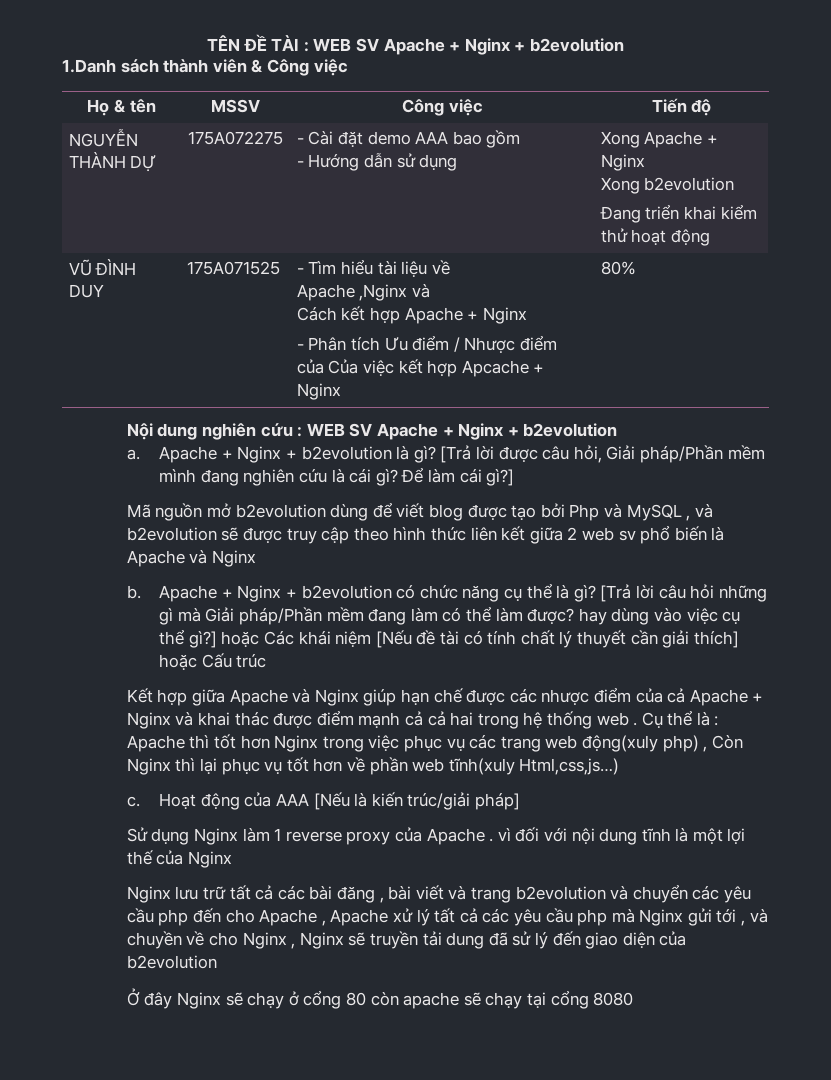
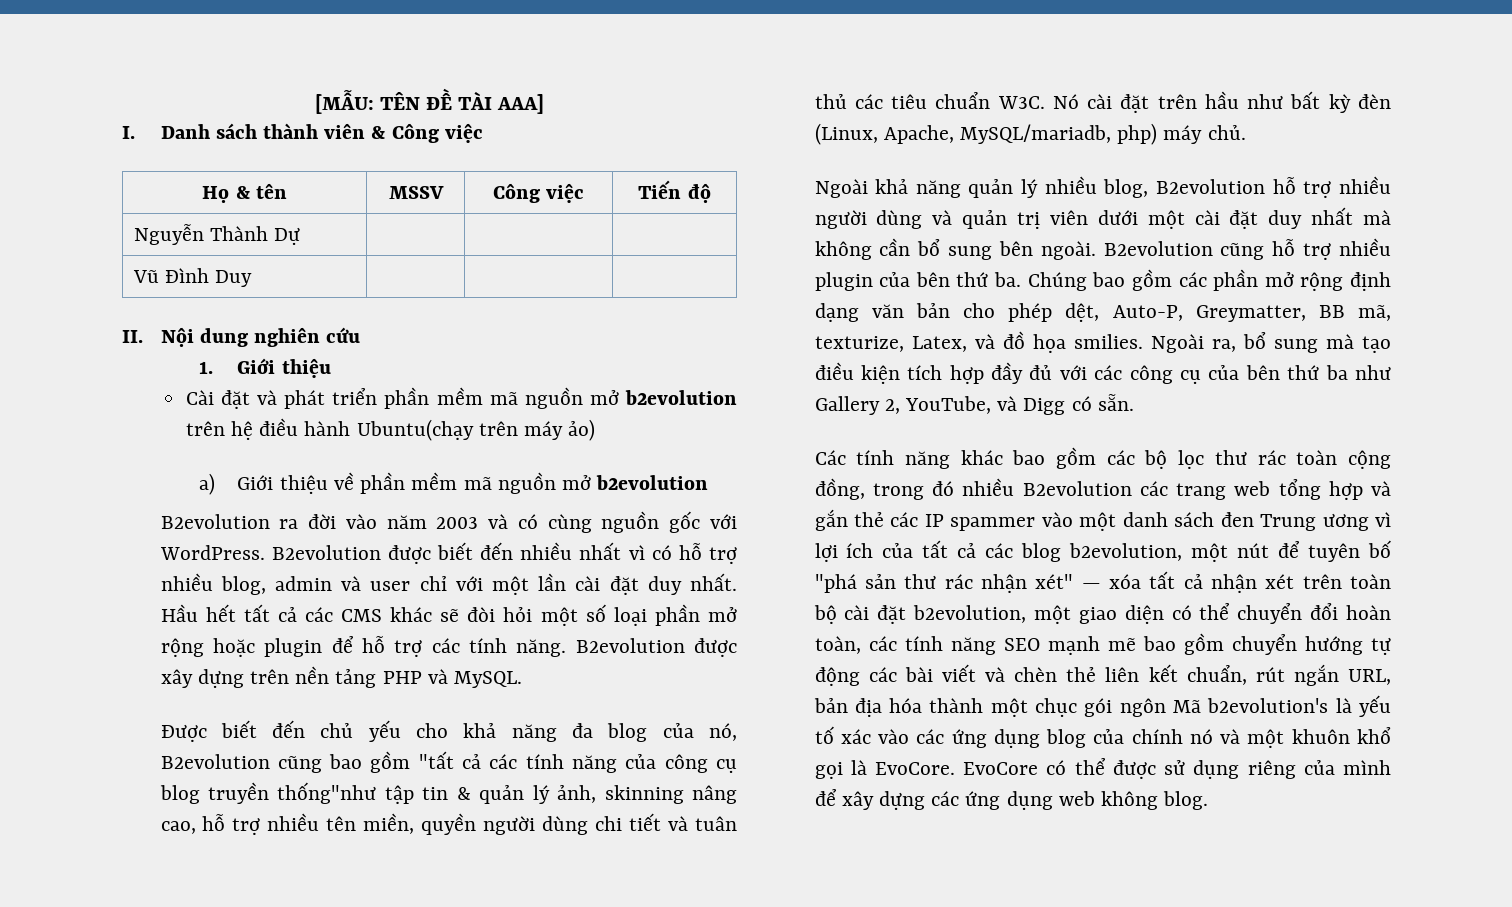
(207, 43) none -> [314,89,374,114] [MẪU:
[303,38,624,55] [62,59,116,73] : WEB SV Apache + Nginx + b2evolution // 1.Danh -> [497,94,545,114] [122,124,210,139] AAA] // I. Danh
[68,129,138,147] [68,152,157,172] [188,131,283,145] [296,130,521,148] [296,153,458,171] [600,131,719,148] [600,154,645,171] [600,177,735,194] [599,205,757,223] [600,228,711,246] [68,259,137,276] [68,284,104,298] [186,261,280,275] [296,260,450,277] [296,284,431,301] [296,306,527,324] [296,336,557,353] [296,359,545,377] [296,383,341,400] [600,261,636,275] [126,423,618,440] [126,445,765,463] [159,468,515,486] [126,503,713,521] [126,526,725,544] [126,550,257,567] [126,584,767,602] [159,607,741,625] [159,630,739,648] [159,653,267,670] [126,688,764,706] [126,711,719,729] [126,734,743,752] [126,757,620,775] [126,792,521,810] [126,827,746,845] [126,850,233,868] [126,885,751,903] [126,908,768,926] [126,931,687,949] [126,955,217,969] [126,988,634,1009] NGUYỄN THÀNH DỰ | 175A072275 | - Cài đặt demo AAA bao gồm // - Hướng dẫn sử dụng | Xong Apache + Nginx // Xong b2evolution // Đang triển khai kiểm thử hoạt động // VŨ ĐÌNH DUY | 175A071525 | - Tìm hiểu tài liệu về // Apache ,Nginx và // Cách kết hợp Apache + Nginx // - Phân tích Ưu điểm / Nhược điểm của Của việc kết hợp Apcache + Nginx | 80% // Nội dung nghiên cứu : WEB SV Apache + Nginx + b2evolution // a. Apache + Nginx + b2evolution là gì? [Trả lời được câu hỏi, Giải pháp/Phần mềm mình đang nghiên cứu là cái gì? Để làm cái gì?] // Mã nguồn mở b2evolution dùng để viết blog được tạo bởi Php và MySQL , và b2evolution sẽ được truy cập theo hình thức liên kết giữa 2 web sv phổ biến là Apache và Nginx // b. Apache + Nginx + b2evolution có chức năng cụ thể là gì? [Trả lời câu hỏi những gì mà Giải pháp/Phần mềm đang làm có thể làm được? hay dùng vào việc cụ thể gì?] hoặc Các khái niệm [Nếu đề tài có tính chất lý thuyết cần giải thích] hoặc Cấu trúc // Kết hợp giữa Apache và Nginx giúp hạn chế được các nhược điểm của cả Apache + Nginx và khai thác được điểm mạnh cả cả hai trong hệ thống web . Cụ thể là : Apache thì tốt hơn Nginx trong việc phục vụ các trang web động(xuly php) , Còn Nginx thì lại phục vụ tốt hơn về phần web tĩnh(xuly Html,css,js…) // c. Hoạt động của AAA [Nếu là kiến trúc/giải pháp] // Sử dụng Nginx làm 1 reverse proxy của Apache . vì đối với nội dung tĩnh là một lợi thế của Nginx // Nginx lưu trữ tất cả các bài đăng , bài viết và trang b2evolution và chuyển các yêu cầu php đến cho Apache , Apache xử lý tất cả các yêu cầu php mà Nginx gửi tới , và chuyền về cho Nginx , Nginx sẽ truyền tải dung đã sử lý đến giao diện của b2evolution // Ở đây Nginx sẽ chạy ở cổng 80 còn apache sẽ chạy tại cổng 8080 -> [133,224,300,245] [132,268,252,287] [122,327,361,347] [198,358,331,378] [185,387,737,409] [185,418,596,441] [198,472,709,495] [160,511,737,533] [159,542,737,564] [160,573,737,595] [160,604,737,626] [160,636,737,657] [160,666,522,688] [160,720,737,742] [160,751,737,773] [159,782,737,804] [160,813,737,835] [814,91,1391,113] [814,123,1246,145] [814,176,1391,198] [814,207,1391,229] [814,238,1391,260] [814,269,1391,291] [814,303,1391,322] [814,331,1391,353] [814,362,1391,384] [814,394,1134,415] [814,447,1391,469] [814,478,1391,500] [814,509,1391,531] [814,540,1391,562] [814,571,1391,593] [813,603,1391,624] [814,633,1391,655] [814,664,1391,686] [813,695,1391,717] [814,726,1391,748] [814,758,1391,779] [814,789,1209,810] Nguyễn Thành Dự | | | // Vũ Đình Duy | | | // II. Nội dung nghiên cứu // 1. Giới thiệu // Cài đặt và phát triển phần mềm mã nguồn mở b2evolution trên hệ điều hành Ubuntu(chạy trên máy ảo) // a) Giới thiệu về phần mềm mã nguồn mở b2evolution // B2evolution ra đời vào năm 2003 và có cùng nguồn gốc với WordPress. B2evolution được biết đến nhiều nhất vì có hỗ trợ nhiều blog, admin và user chỉ với một lần cài đặt duy nhất. Hầu hết tất cả các CMS khác sẽ đòi hỏi một số loại phần mở rộng hoặc plugin để hỗ trợ các tính năng. B2evolution được xây dựng trên nền tảng PHP và MySQL. // Được biết đến chủ yếu cho khả năng đa blog của nó, B2evolution cũng bao gồm "tất cả các tính năng của công cụ blog truyền thống"như tập tin & quản lý ảnh, skinning nâng cao, hỗ trợ nhiều tên miền, quyền người dùng chi tiết và tuân thủ các tiêu chuẩn W3C. Nó cài đặt trên hầu như bất kỳ đèn (Linux, Apache, MySQL/mariadb, php) máy chủ. // Ngoài khả năng quản lý nhiều blog, B2evolution hỗ trợ nhiều người dùng và quản trị viên dưới một cài đặt duy nhất mà không cần bổ sung bên ngoài. B2evolution cũng hỗ trợ nhiều plugin của bên thứ ba. Chúng bao gồm các phần mở rộng định dạng văn bản cho phép dệt, Auto-P, Greymatter, BB mã, texturize, Latex, và đồ họa smilies. Ngoài ra, bổ sung mà tạo điều kiện tích hợp đầy đủ với các công cụ của bên thứ ba như Gallery 2, YouTube, và Digg có sẵn. // Các tính năng khác bao gồm các bộ lọc thư rác toàn cộng đồng, trong đó nhiều B2evolution các trang web tổng hợp và gắn thẻ các IP spammer vào một danh sách đen Trung ương vì lợi ích của tất cả các blog b2evolution, một nút để tuyên bố "phá sản thư rác nhận xét" — xóa tất cả nhận xét trên toàn bộ cài đặt b2evolution, một giao diện có thể chuyển đổi hoàn toàn, các tính năng SEO mạnh mẽ bao gồm chuyển hướng tự động các bài viết và chèn thẻ liên kết chuẩn, rút ngắn URL, bản địa hóa thành một chục gói ngôn Mã b2evolution's là yếu tố xác vào các ứng dụng blog của chính nó và một khuôn khổ gọi là EvoCore. EvoCore có thể được sử dụng riêng của mình để xây dựng các ứng dụng web không blog.

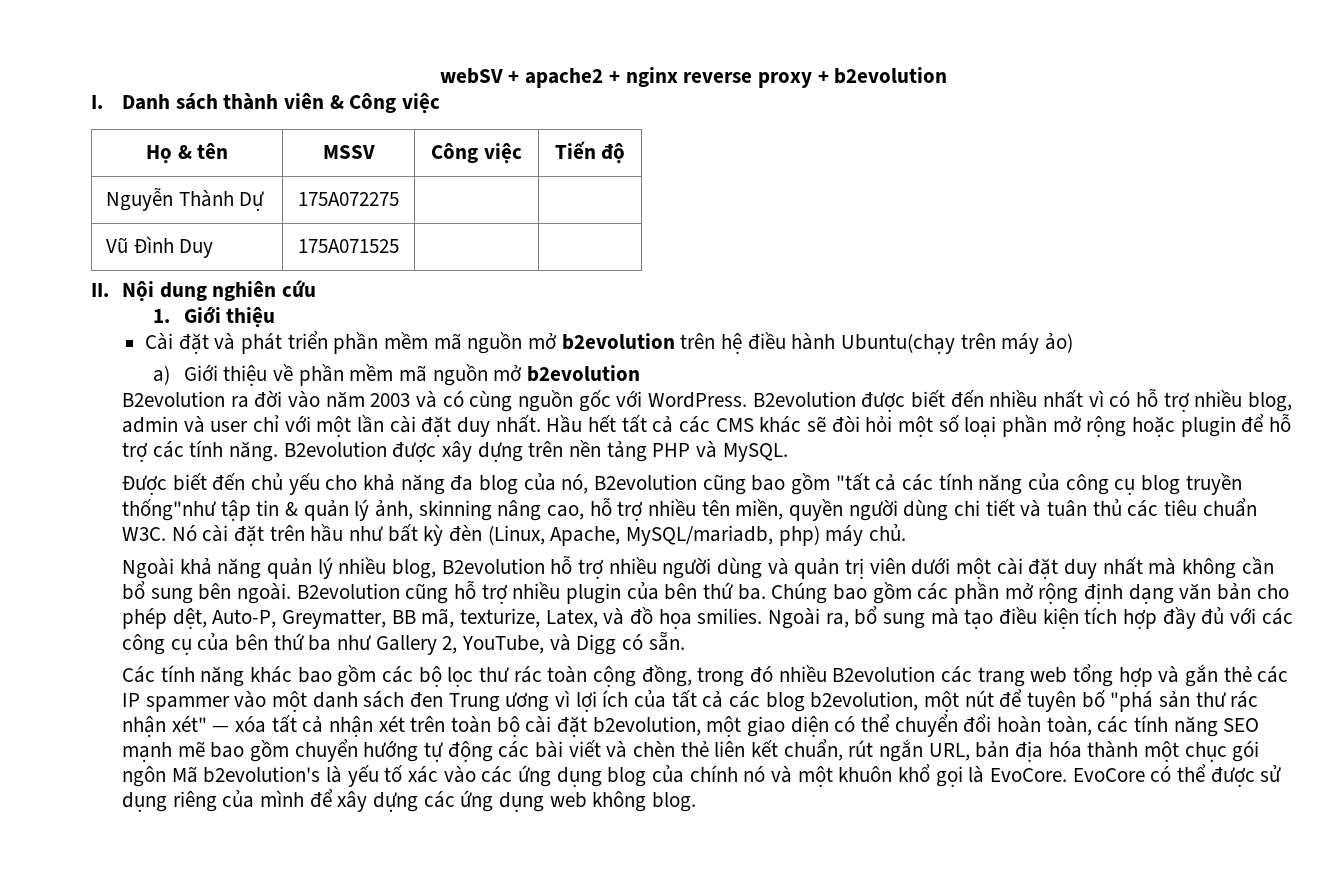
[314,88,545,114] [MẪU: TÊN ĐỀ TÀI AAA] -> [439,67,948,88] webSV + apache2 + nginx reverse proxy + b2evolution
(300, 236) none -> [298,192,399,206] 175A072275
(252, 278) none -> [298,239,399,253] 175A071525

